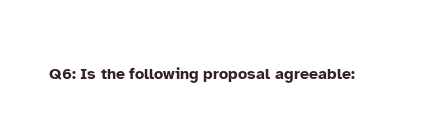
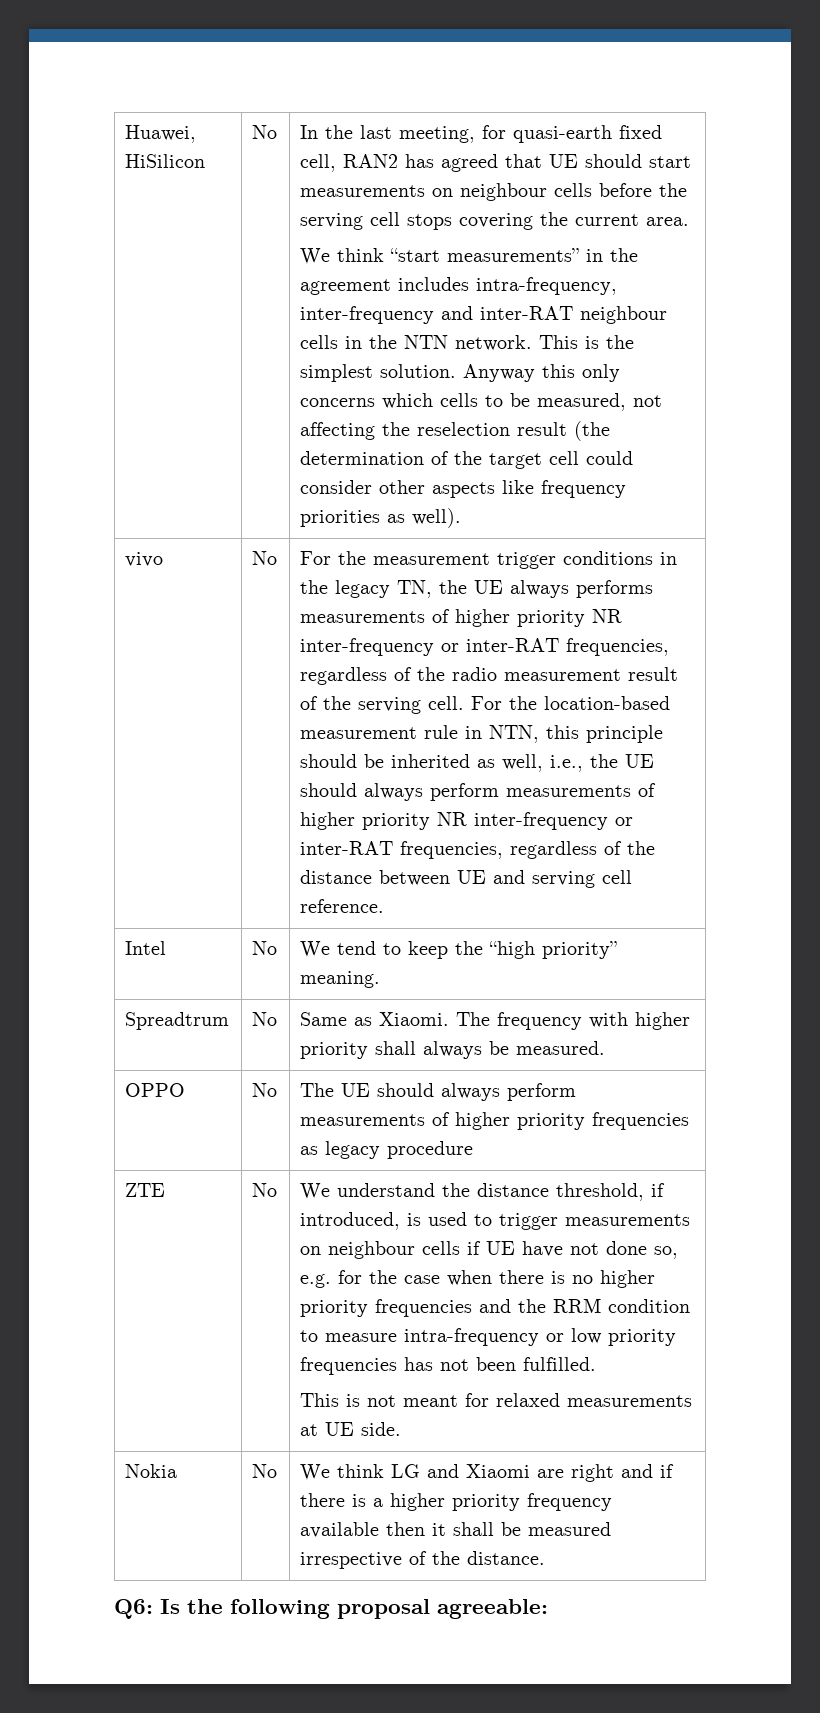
(49, 74) none -> [124,125,196,143] [124,154,205,168] [251,125,277,139] [299,125,662,143] [299,154,691,172] [299,183,687,201] [299,212,689,230] [299,248,638,265] [299,277,617,295] [299,306,667,324] [299,335,634,351] [299,364,620,382] [299,393,662,411] [299,421,610,441] [299,451,633,469] [299,480,626,498] [299,508,461,528] [124,552,163,567] [251,551,277,565] [299,551,677,569] [299,580,653,598] [299,609,622,627] [299,638,669,656] [299,667,678,685] [299,696,670,714] [299,725,663,743] [299,754,654,772] [299,783,656,801] [299,812,633,830] [299,841,655,859] [299,870,632,888] [299,899,384,913] [124,941,166,955] [251,941,277,955] [299,941,617,959] [299,971,380,988] [124,1012,229,1030] [251,1012,277,1026] [299,1012,690,1030] [299,1041,605,1059] [124,1083,185,1097] [251,1083,277,1097] [299,1083,576,1101] [299,1112,689,1130] [299,1141,473,1159] [124,1183,165,1197] [251,1183,277,1197] [299,1183,665,1201] [299,1212,690,1230] [299,1241,678,1259] [299,1270,655,1288] [299,1298,690,1317] [299,1328,676,1346] [299,1357,596,1375] [299,1393,692,1407] [299,1422,401,1436] [124,1464,177,1478] [251,1464,277,1478] [299,1464,674,1482] [299,1493,612,1511] [299,1522,611,1538] [299,1551,545,1569] Huawei, HiSilicon | No | In the last meeting, for quasi-earth fixed cell, RAN2 has agreed that UE should start measurements on neighbour cells before the serving cell stops covering the current area. // We think “start measurements” in the agreement includes intra-frequency, inter-frequency and inter-RAT neighbour cells in the NTN network. This is the simplest solution. Anyway this only concerns which cells to be measured, not affecting the reselection result (the determination of the target cell could consider other aspects like frequency priorities as well). // vivo | No | For the measurement trigger conditions in the legacy TN, the UE always performs measurements of higher priority NR inter-frequency or inter-RAT frequencies, regardless of the radio measurement result of the serving cell. For the location-based measurement rule in NTN, this principle should be inherited as well, i.e., the UE should always perform measurements of higher priority NR inter-frequency or inter-RAT frequencies, regardless of the distance between UE and serving cell reference. // Intel | No | We tend to keep the “high priority” meaning. // Spreadtrum | No | Same as Xiaomi. The frequency with higher priority shall always be measured. // OPPO | No | The UE should always perform measurements of higher priority frequencies as legacy procedure // ZTE | No | We understand the distance threshold, if introduced, is used to trigger measurements on neighbour cells if UE have not done so, e.g. for the case when there is no higher priority frequencies and the RRM condition to measure intra-frequency or low priority frequencies has not been fulfilled. // This is not meant for relaxed measurements at UE side. // Nokia | No | We think LG and Xiaomi are right and if there is a higher priority frequency available then it shall be measured irrespective of the distance. //

